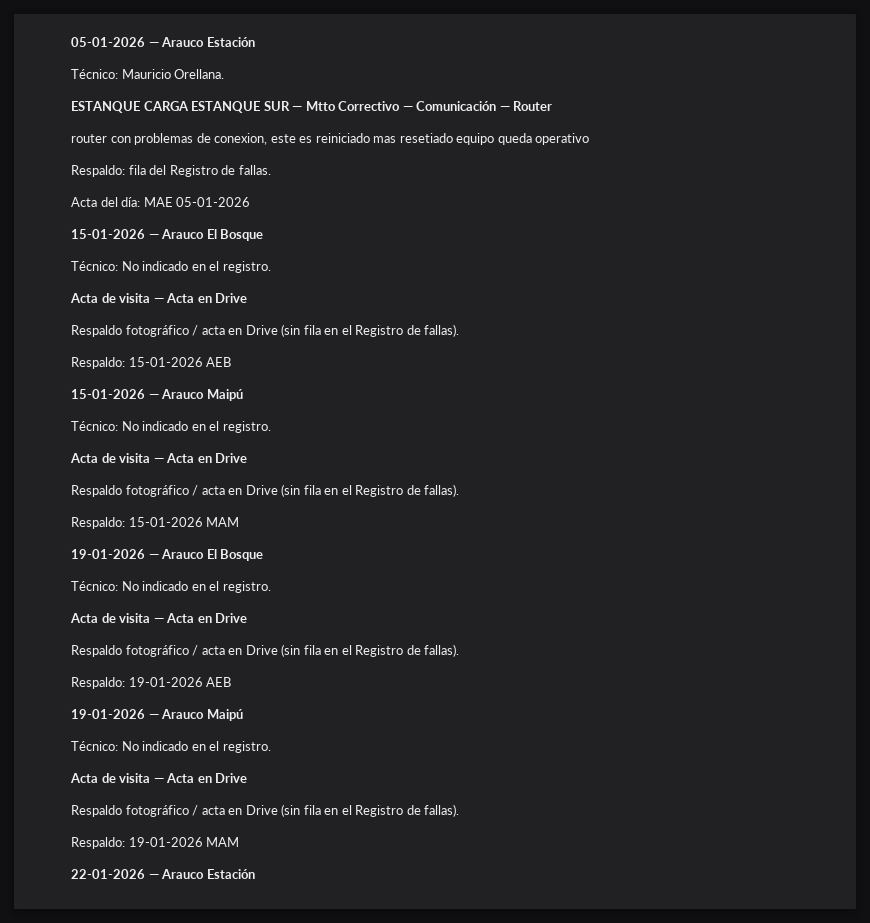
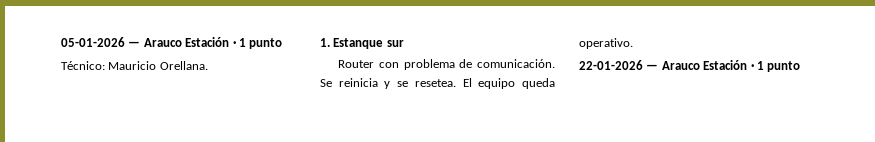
(255, 42) none -> [232,38,283,49] · 1 punto
[71,101,553,113] [71,133,590,145] [71,165,271,177] [71,197,251,207] [71,229,264,241] [71,261,271,273] [70,293,248,303] [71,324,460,337] [71,357,232,369] [71,389,243,401] [71,421,271,433] [70,453,248,463] [71,484,460,497] [71,517,240,529] [71,549,264,561] [71,581,271,593] [70,613,248,623] [71,644,460,657] [71,677,232,689] [71,709,243,721] [71,741,271,753] [70,773,248,783] [71,804,460,817] [71,837,240,849] ESTANQUE CARGA ESTANQUE SUR — Mtto Correctivo — Comunicación — Router // router con problemas de conexion, este es reiniciado mas resetiado equipo queda operativo // Respaldo: fila del Registro de fallas. // Acta del día: MAE 05-01-2026 // 15-01-2026 — Arauco El Bosque // Técnico: No indicado en el registro. // Acta de visita — Acta en Drive // Respaldo fotográfico / acta en Drive (sin fila en el Registro de fallas). // Respaldo: 15-01-2026 AEB // 15-01-2026 — Arauco Maipú // Técnico: No indicado en el registro. // Acta de visita — Acta en Drive // Respaldo fotográfico / acta en Drive (sin fila en el Registro de fallas). // Respaldo: 15-01-2026 MAM // 19-01-2026 — Arauco El Bosque // Técnico: No indicado en el registro. // Acta de visita — Acta en Drive // Respaldo fotográfico / acta en Drive (sin fila en el Registro de fallas). // Respaldo: 19-01-2026 AEB // 19-01-2026 — Arauco Maipú // Técnico: No indicado en el registro. // Acta de visita — Acta en Drive // Respaldo fotográfico / acta en Drive (sin fila en el Registro de fallas). // Respaldo: 19-01-2026 MAM -> [320,38,404,49] [338,59,555,70] [320,78,555,89] [579,38,633,49] 1. Estanque sur // Router con problema de comunicación. Se reinicia y se resetea. El equipo queda operativo.
(255, 874) none -> [750,61,801,72] · 1 punto

